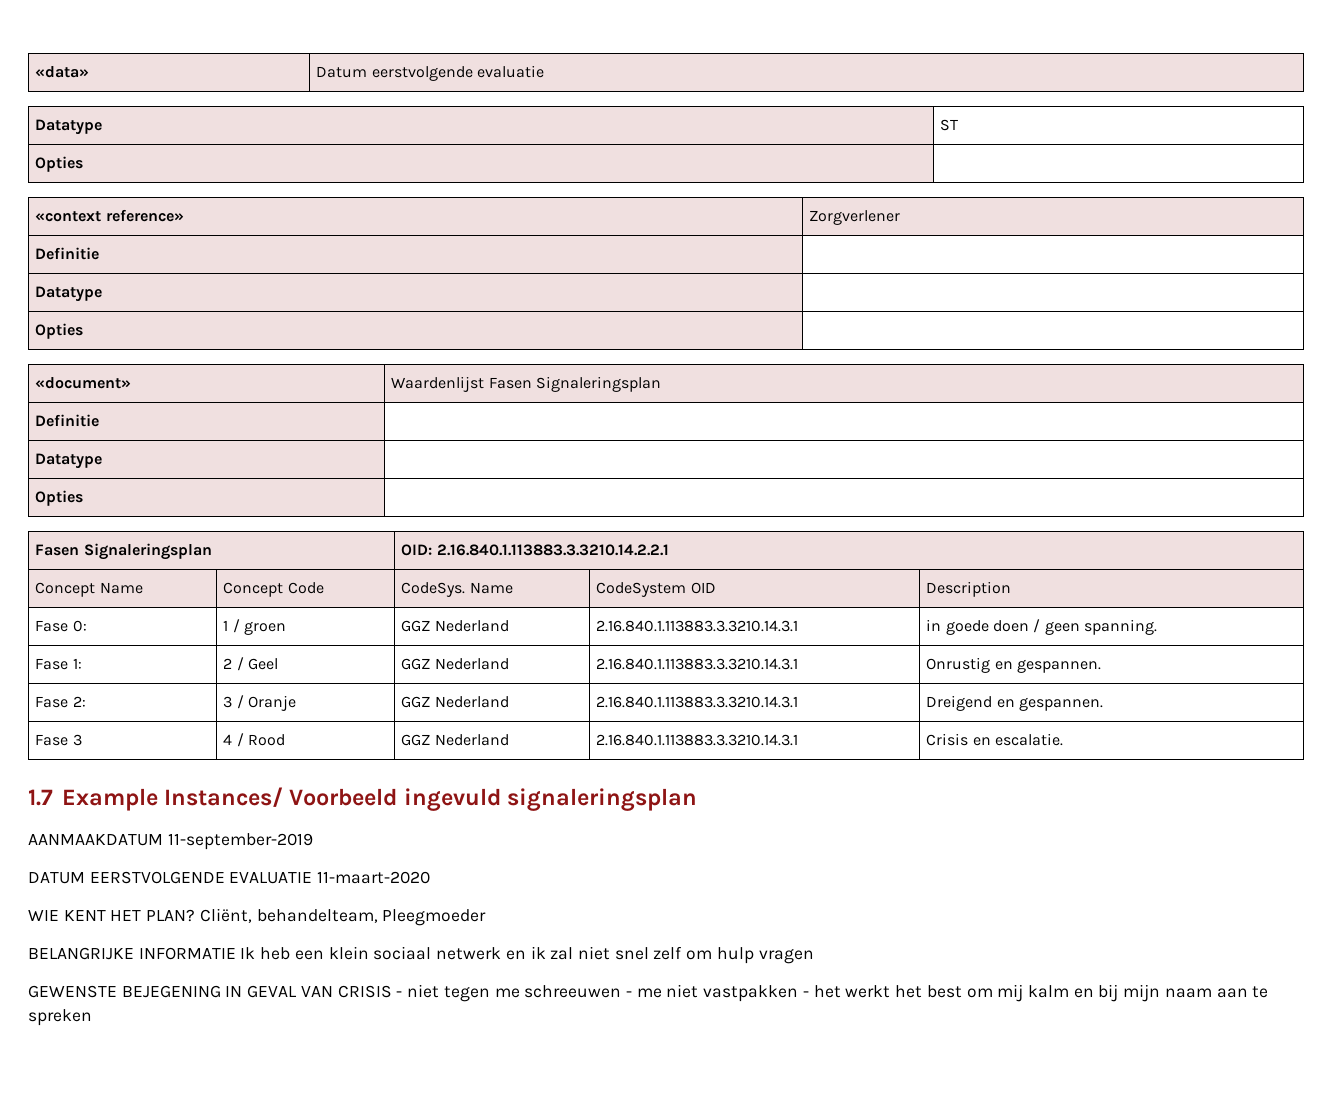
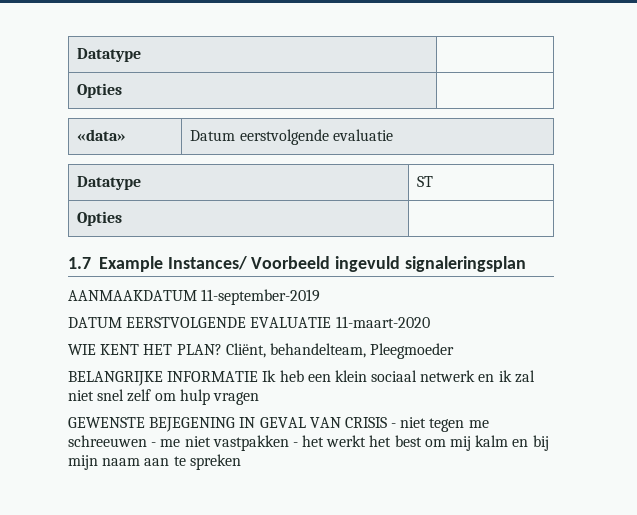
(35, 72) none -> [77,48,142,62] [77,83,123,98] Datatype | // Opties | //
[35,209,184,222] [809,210,901,225] [35,247,100,260] [35,286,103,302] [35,323,84,339] [35,377,132,389] [391,376,662,392] [35,414,100,427] [35,453,103,469] [35,490,84,506] [35,543,212,560] [401,544,669,556] [35,582,143,597] [223,582,324,597] [401,582,513,597] [596,582,716,597] [926,581,1012,597] [35,620,87,632] [223,619,287,635] [401,620,509,632] [596,620,799,632] [926,619,1157,635] [35,658,82,670] [223,657,279,671] [401,658,509,670] [596,658,799,670] [926,657,1102,673] [35,696,86,708] [223,695,297,711] [401,696,509,708] [596,696,799,708] [926,695,1104,711] [35,734,82,746] [223,733,286,747] [401,734,509,746] [596,734,799,746] [926,733,1064,746] // «context reference» | Zorgverlener // Definitie | // Datatype | // Opties | // «document» | Waardenlijst Fasen Signaleringsplan // Definitie | // Datatype | // Opties | // Fasen Signaleringsplan | OID: 2.16.840.1.113883.3.3210.14.2.2.1 // Concept Name | Concept Code | CodeSys. Name | CodeSystem OID | Description // Fase 0: | 1 / groen | GGZ Nederland | 2.16.840.1.113883.3.3210.14.3.1 | in goede doen / geen spanning. // Fase 1: | 2 / Geel | GGZ Nederland | 2.16.840.1.113883.3.3210.14.3.1 | Onrustig en gespannen. // Fase 2: | 3 / Oranje | GGZ Nederland | 2.16.840.1.113883.3.3210.14.3.1 | Dreigend en gespannen. // Fase 3 | 4 / Rood | GGZ Nederland | 2.16.840.1.113883.3.3210.14.3.1 | Crisis en escalatie. -> (123, 218) none

